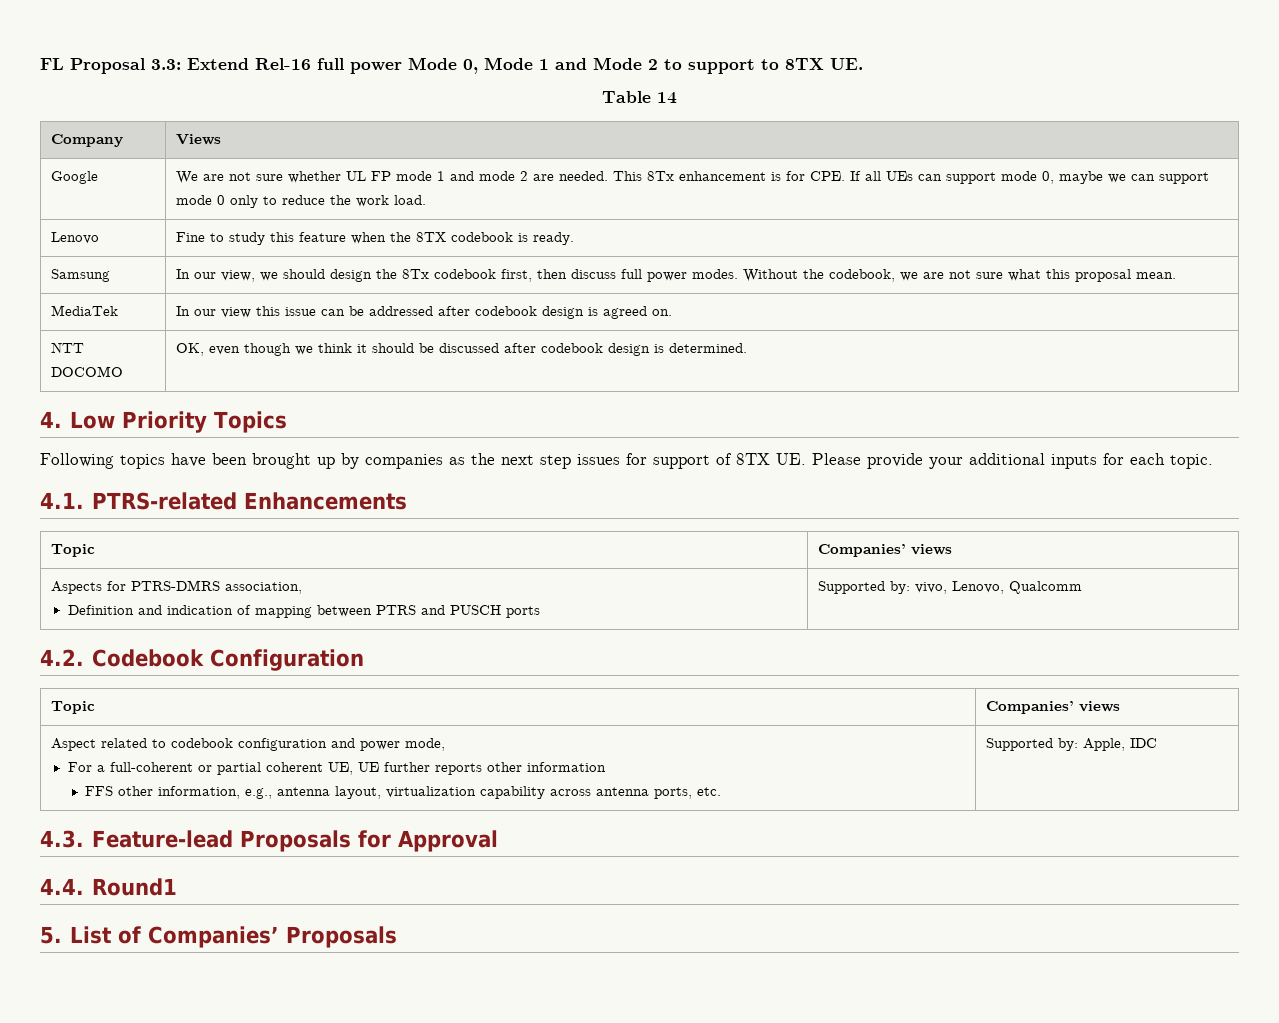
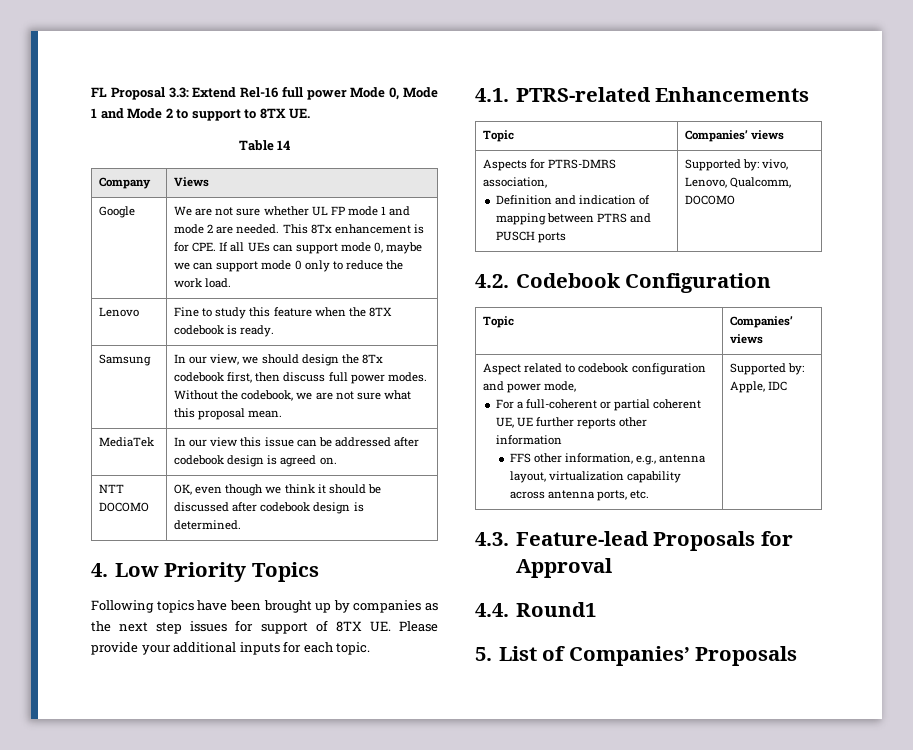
[1009,581,1083,594] Qualcomm -> [730,177,792,188] [685,195,736,205] Qualcomm, DOCOMO

